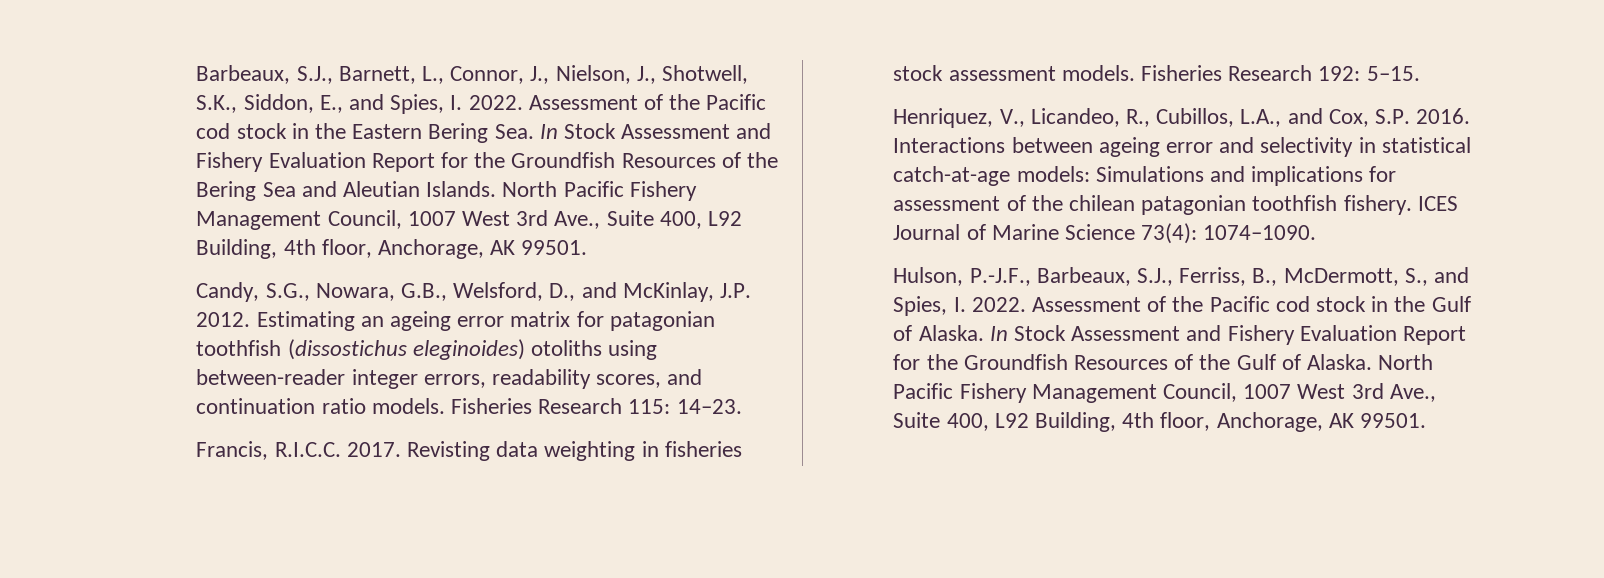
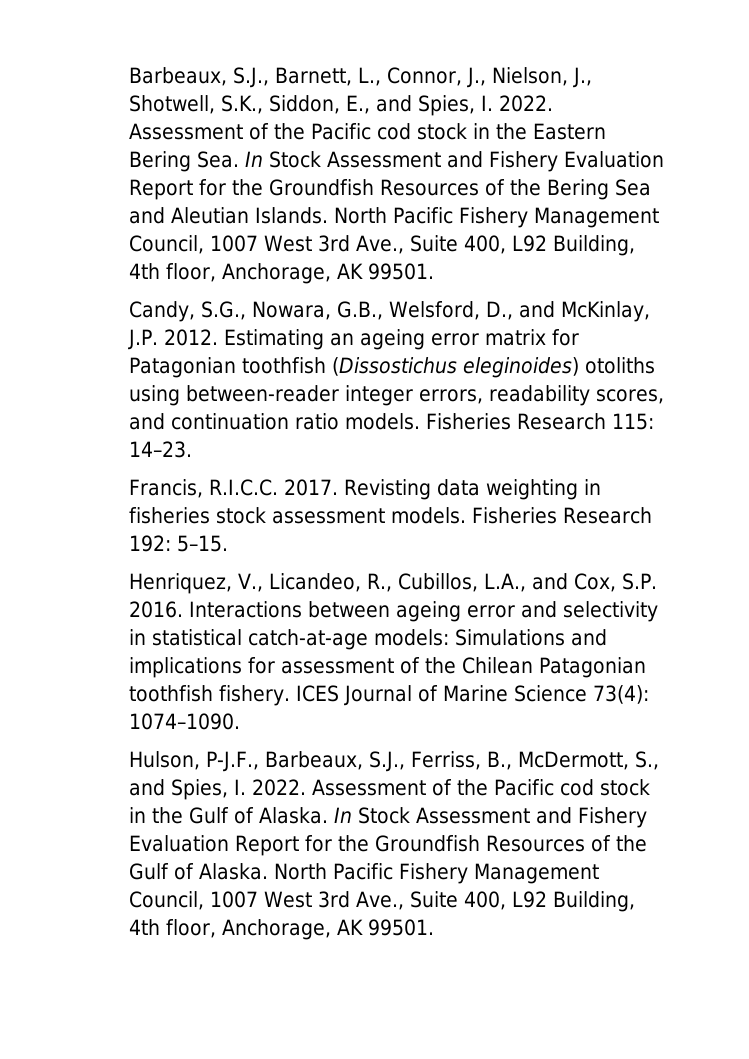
[609,311,715,331] [196,339,407,360] patagonian toothfish (dissostichus -> [128,357,457,378] Patagonian toothfish (Dissostichus
[1068,195,1247,215] chilean patagonian -> [461,657,646,678] Chilean Patagonian
[969,268,1031,286] P.-J.F., -> [205,751,259,772] P-J.F.,

